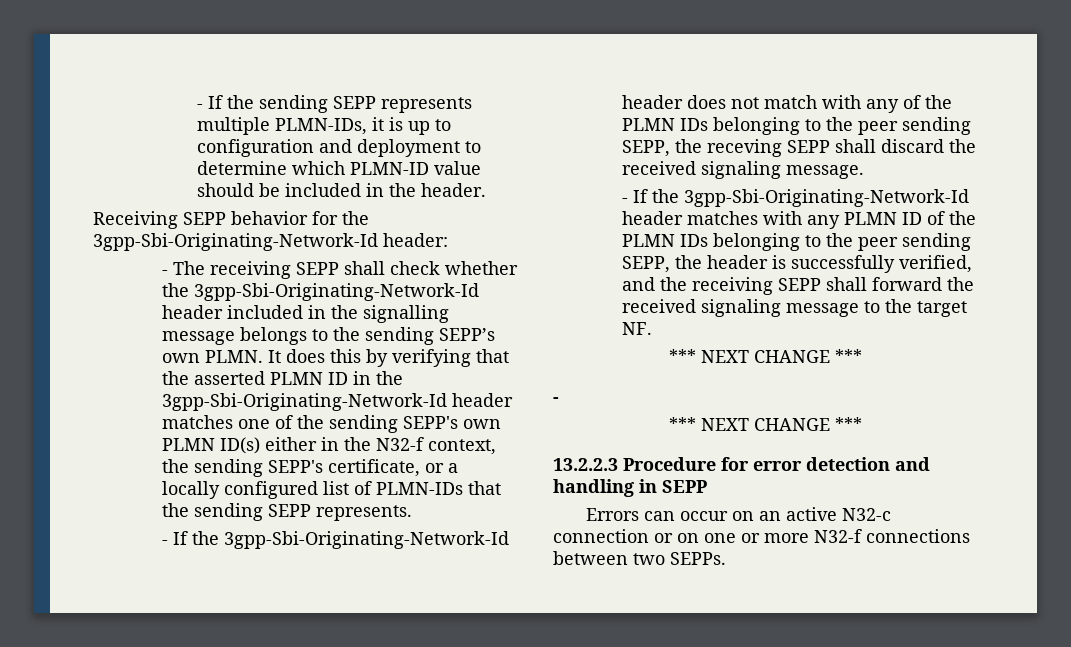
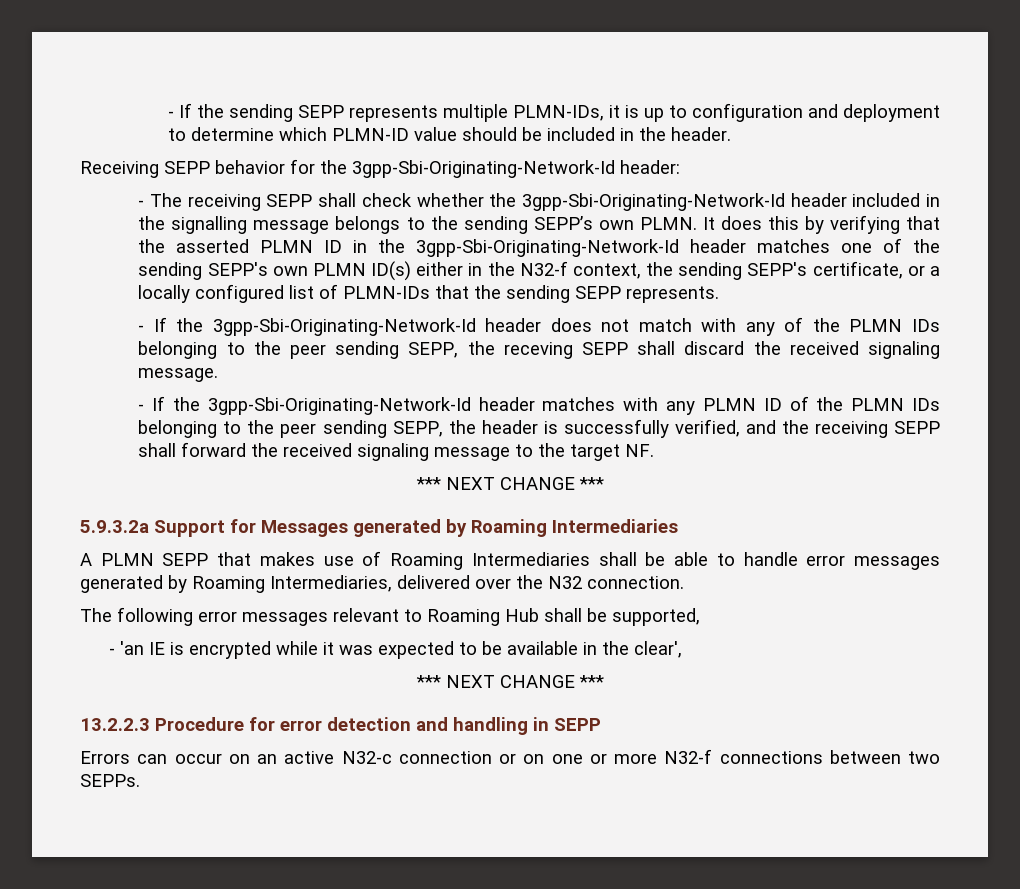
[553,397,559,403] - -> [80,519,678,537] [80,551,941,570] [80,575,684,593] [80,607,700,626] [109,641,683,659] 5.9.3.2a Support for Messages generated by Roaming Intermediaries // A PLMN SEPP that makes use of Roaming Intermediaries shall be able to handle error messages generated by Roaming Intermediaries, delivered over the N32 connection. // The following error messages relevant to Roaming Hub shall be supported, // - 'an IE is encrypted while it was expected to be available in the clear',

